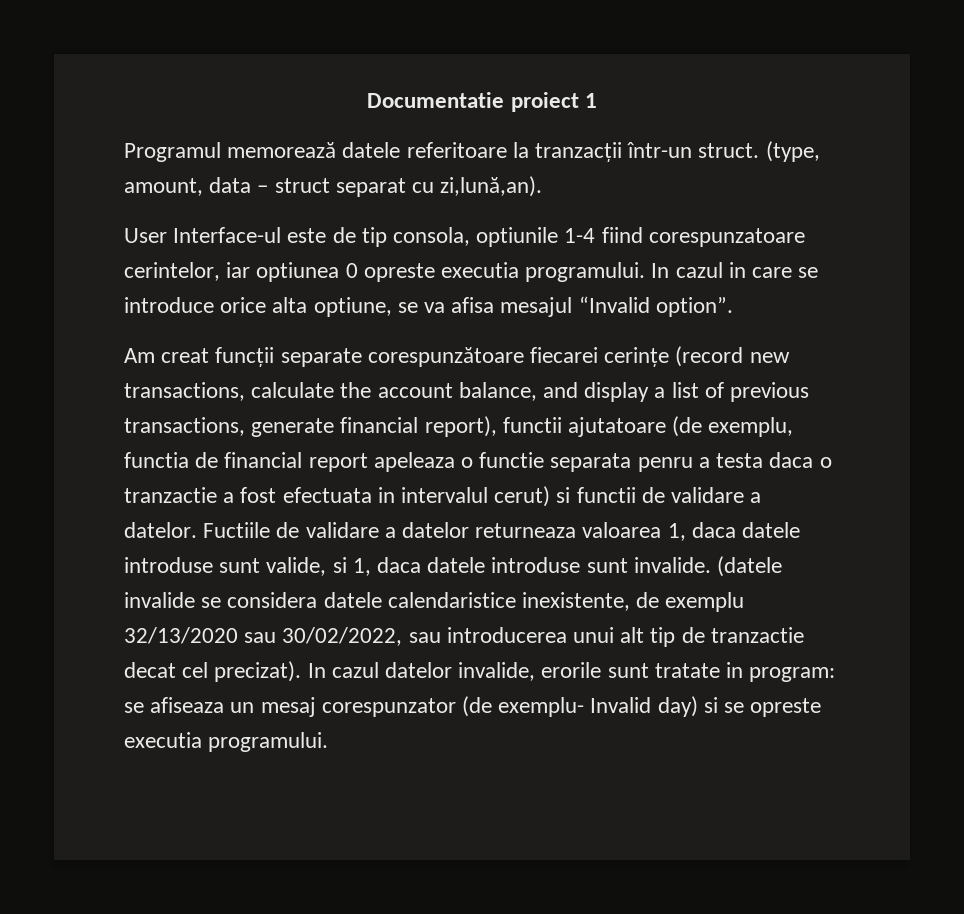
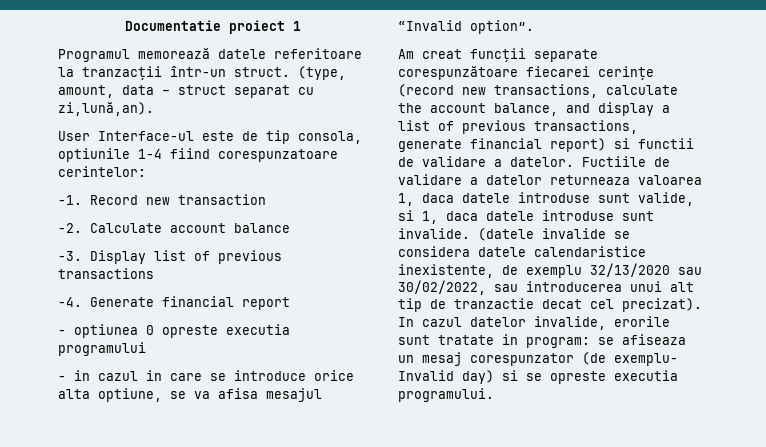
[124,262,251,281] cerintelor, iar -> [58,166,146,177] [58,194,266,205] [58,223,290,233] [58,250,282,264] [58,268,154,279] [58,296,290,310] [58,330,66,335] cerintelor: // -1. Record new transaction // -2. Calculate account balance // -3. Display list of previous transactions // -4. Generate financial report // -
[525,262,670,282] programului. In -> [58,342,146,356] [58,370,90,381] programului // - in
[424,416,794,437] [124,452,832,472] [124,486,551,507] report), functii ajutatoare (de exemplu, functia de financial report apeleaza o functie separata penru a testa daca o tranzactie a fost efectuata in intervalul cerut) -> [550,138,606,152] report)

